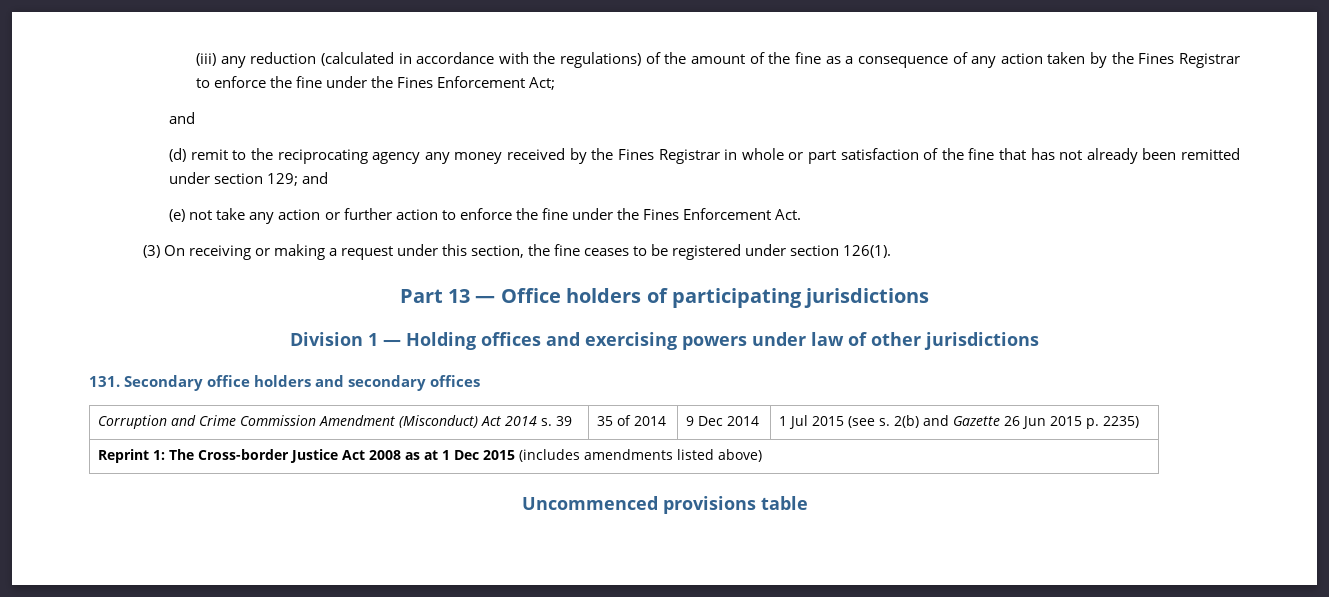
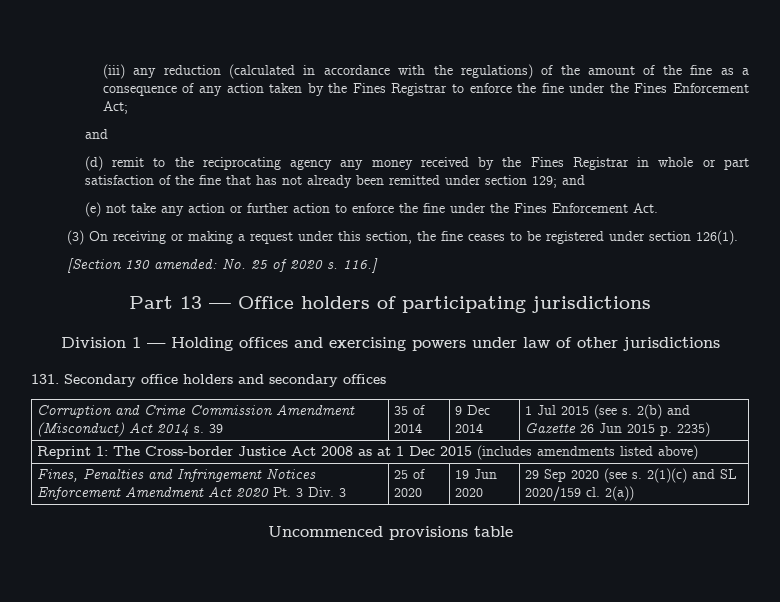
(892, 251) none -> [66,258,378,273] // [Section 130 amended: No. 25 of 2020 s. 116.]
(762, 455) none -> [36,468,316,482] [36,487,346,500] [393,469,425,479] [393,488,422,497] [454,469,497,479] [454,488,483,497] [524,468,737,483] [524,486,634,501] // Fines, Penalties and Infringement Notices Enforcement Amendment Act 2020 Pt. 3 Div. 3 | 25 of 2020 | 19 Jun 2020 | 29 Sep 2020 (see s. 2(1)(c) and SL 2020/159 cl. 2(a))

